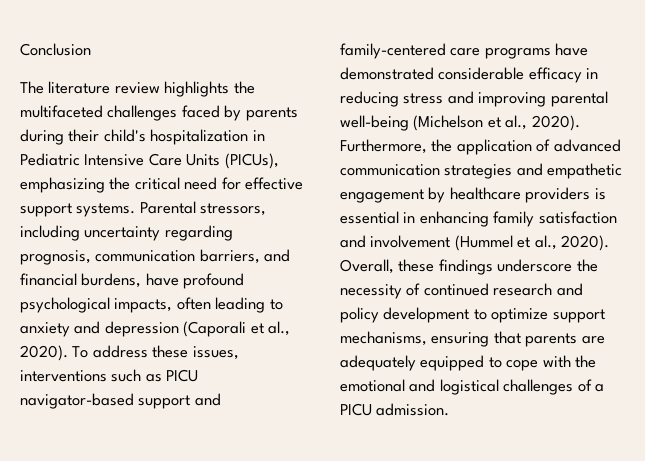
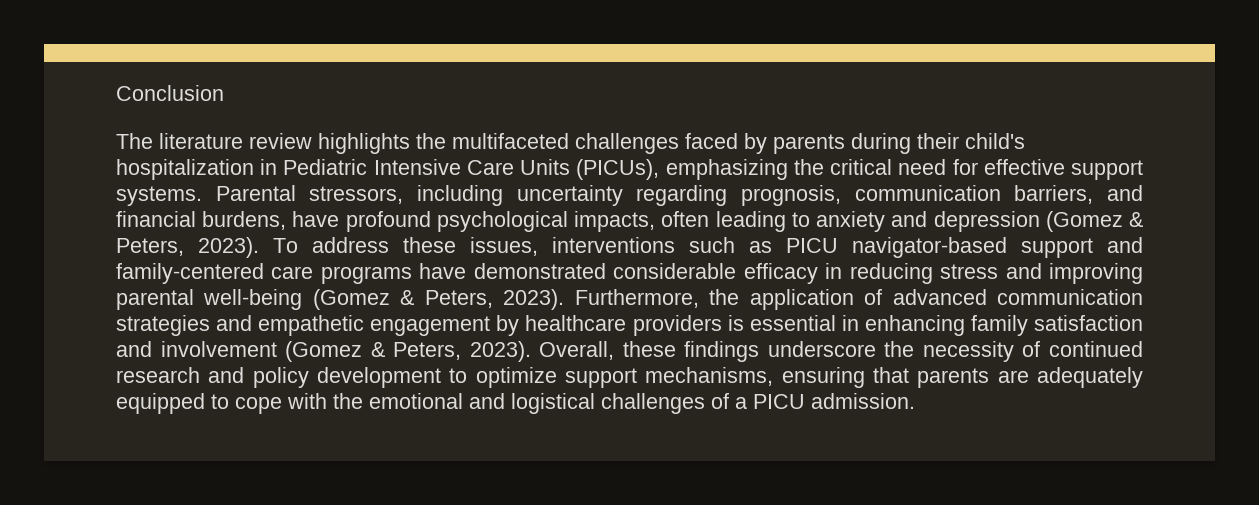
[183,321,291,337] [20,345,68,361] (Caporali et al., 2020). -> [1045,211,1144,232] [116,237,259,258] (Gomez & Peters, 2023).
[413,115,580,131] (Michelson et al., 2020). -> [312,289,565,310] (Gomez & Peters, 2023).
[454,235,610,251] (Hummel et al., 2020). -> [285,341,531,362] (Gomez & Peters, 2023).

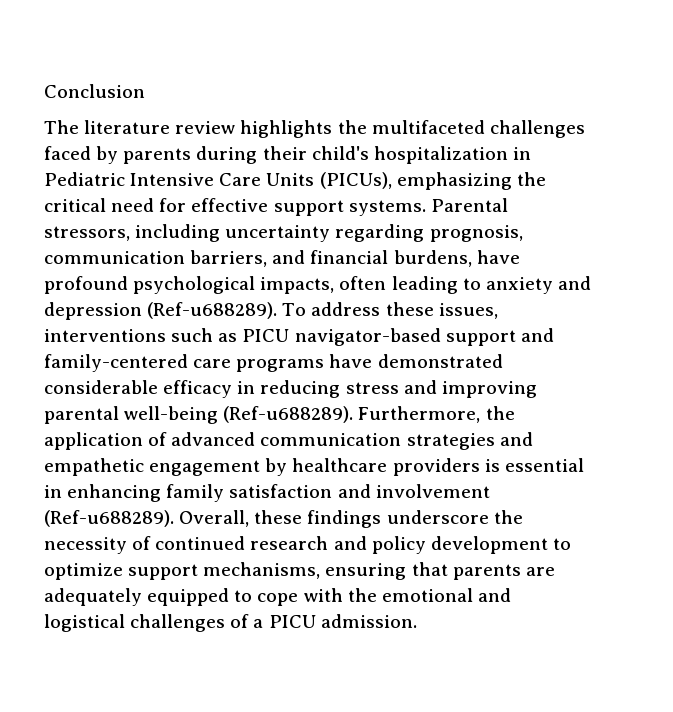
[1045,211,1144,232] [116,237,259,258] (Gomez & Peters, 2023). -> [147,302,278,319] (Ref-u688289).
[312,289,565,310] (Gomez & Peters, 2023). -> [223,406,354,423] (Ref-u688289).
[285,341,531,362] (Gomez & Peters, 2023). -> [44,510,174,527] (Ref-u688289).

